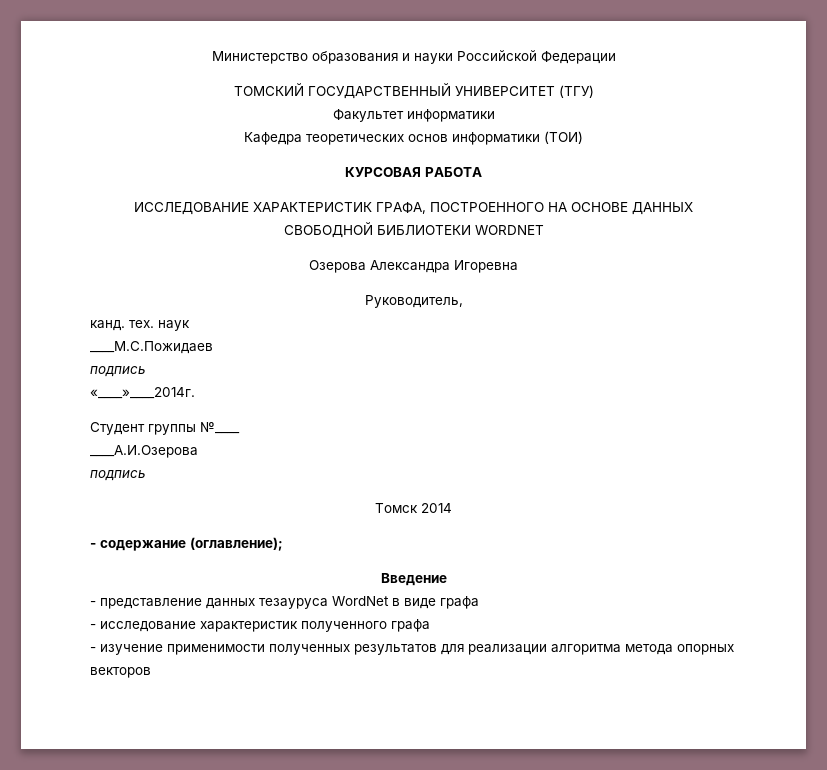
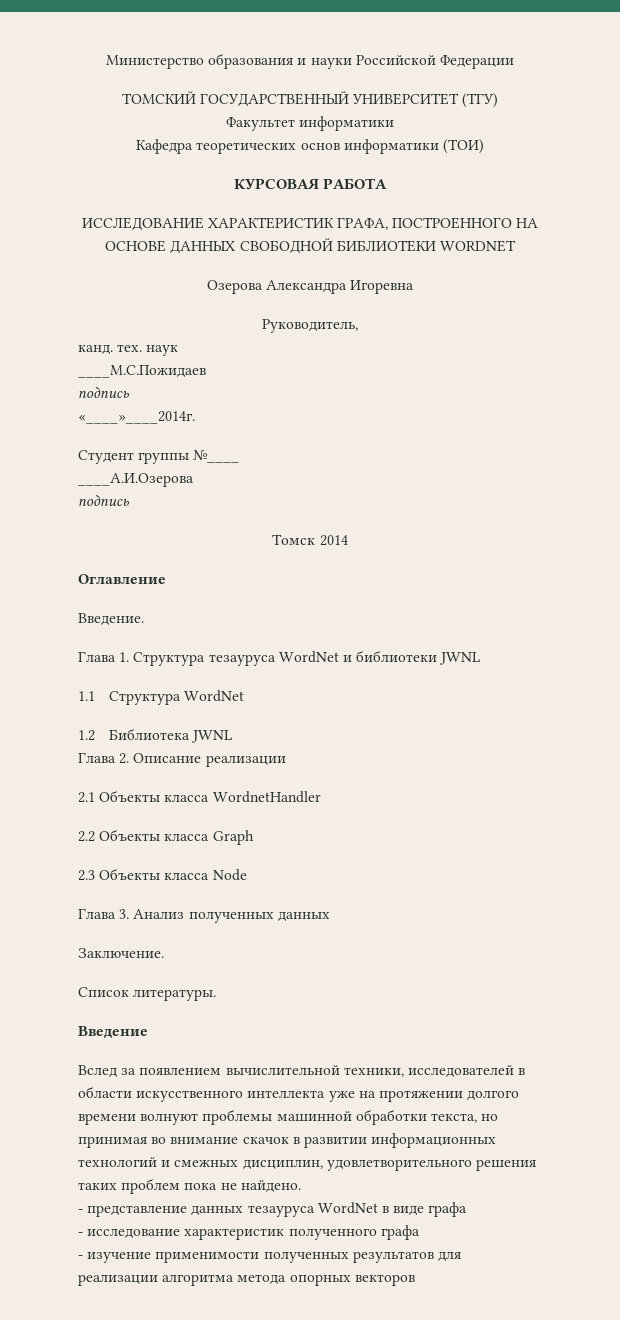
[90,537,283,551] [380,573,447,586] - содержание (оглавление); // Введение -> [78,574,166,584] [78,613,144,626] [78,650,481,666] [78,690,245,705] [78,728,233,743] [78,753,286,767] [78,790,321,803] [78,829,254,845] [78,868,247,881] [78,909,330,923] [78,948,164,958] [78,987,217,1001] [78,1026,148,1039] [78,1065,526,1078] [78,1086,520,1102] [78,1109,499,1125] [78,1133,497,1148] [78,1157,536,1171] [78,1178,301,1194] Оглавление // Введение. // Глава 1. Структура тезауруса WordNet и библиотеки JWNL // 1.1 Структура WordNet // 1.2 Библиотека JWNL // Глава 2. Описание реализации // 2.1 Объекты класса WordnetHandler // 2.2 Объекты класса Graph // 2.3 Объекты класса Node // Глава 3. Анализ полученных данных // Заключение. // Список литературы. // Введение // Вслед за появлением вычислительной техники, исследователей в области искусственного интеллекта уже на протяжении долгого времени волнуют проблемы машинной обработки текста, но принимая во внимание скачок в развитии информационных технологий и смежных дисциплин, удовлетворительного решения таких проблем пока не найдено.

